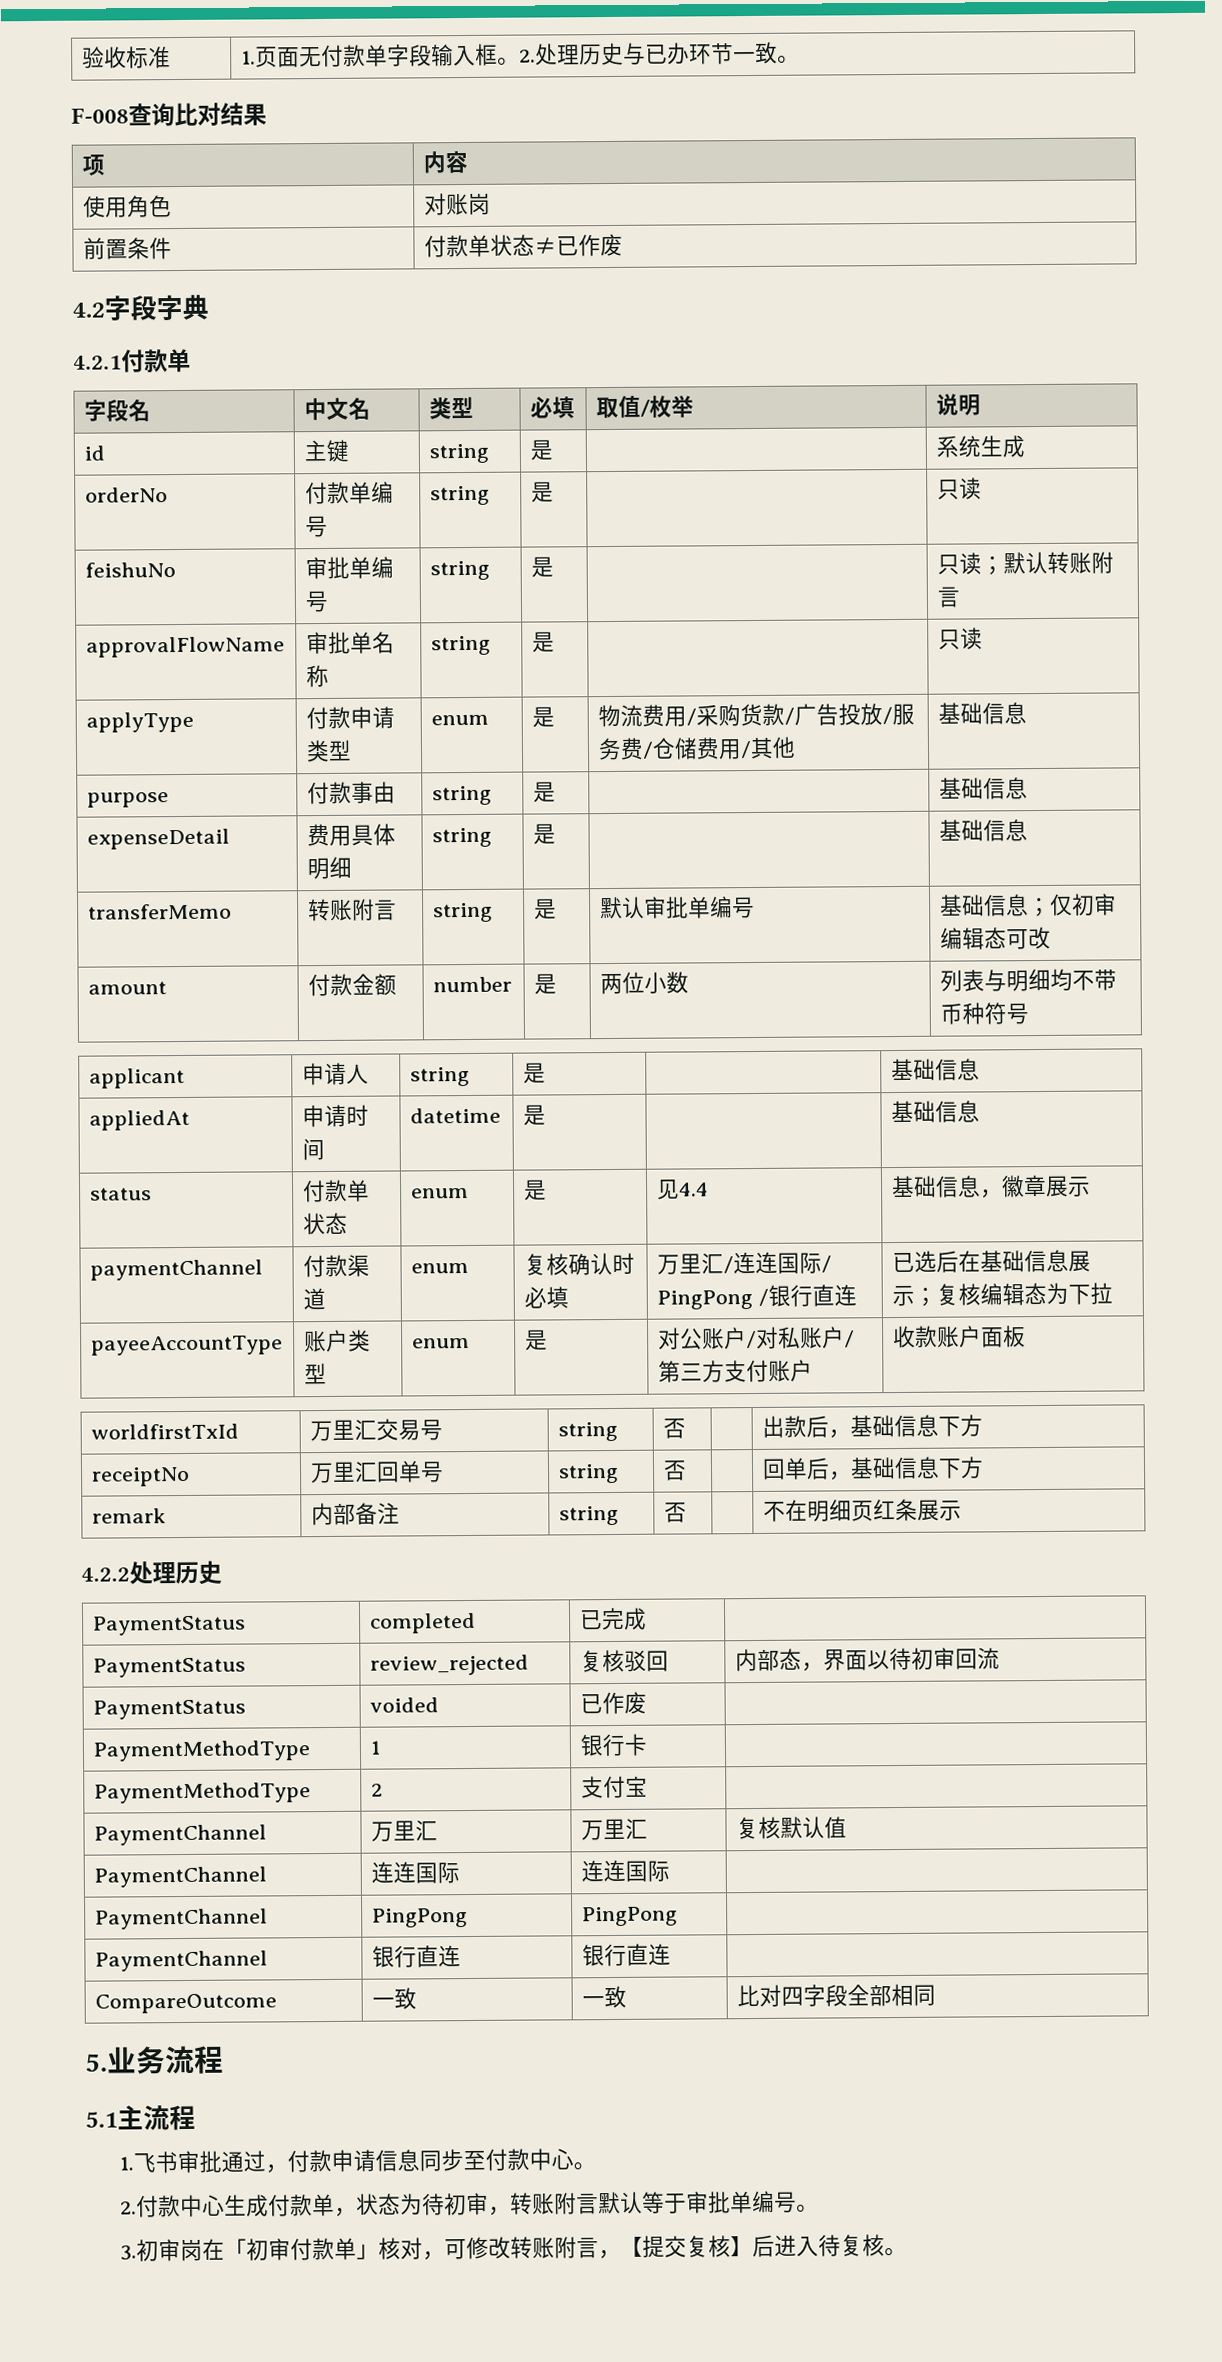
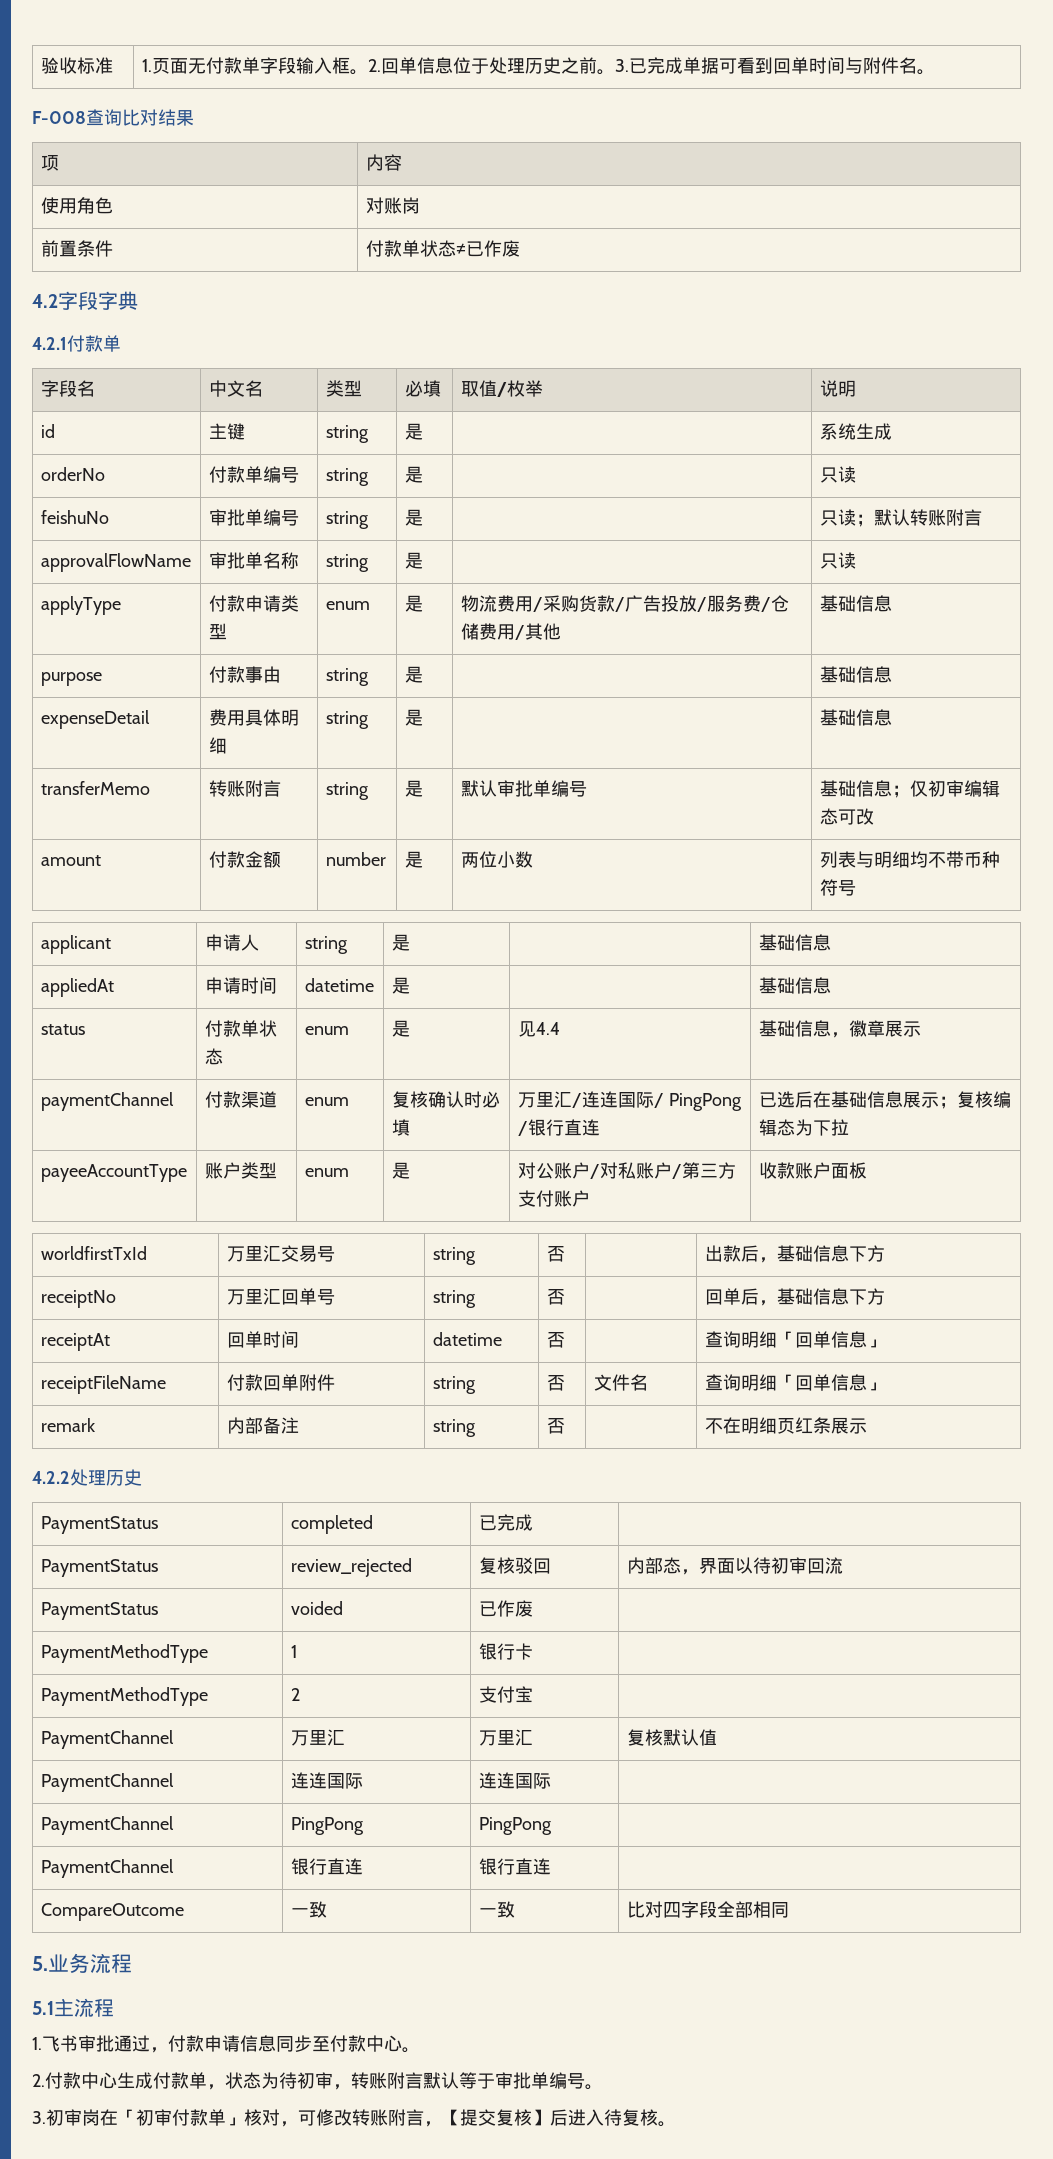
[534,41,778,66] 处理历史与已办环节一致 -> [380,57,917,75] 回单信息位于处理历史之前。3.已完成单据可看到回单时间与附件名
(984, 1467) none -> [40,1333,110,1351] [226,1331,299,1348] [432,1332,502,1346] [546,1332,565,1348] [704,1331,885,1348] [40,1375,166,1394] [226,1374,335,1391] [432,1376,476,1394] [546,1375,565,1391] [593,1374,648,1391] [704,1374,885,1391] // receiptAt | 回单时间 | datetime | 否 | | 查询明细「回单信息」 // receiptFileName | 付款回单附件 | string | 否 | 文件名 | 查询明细「回单信息」

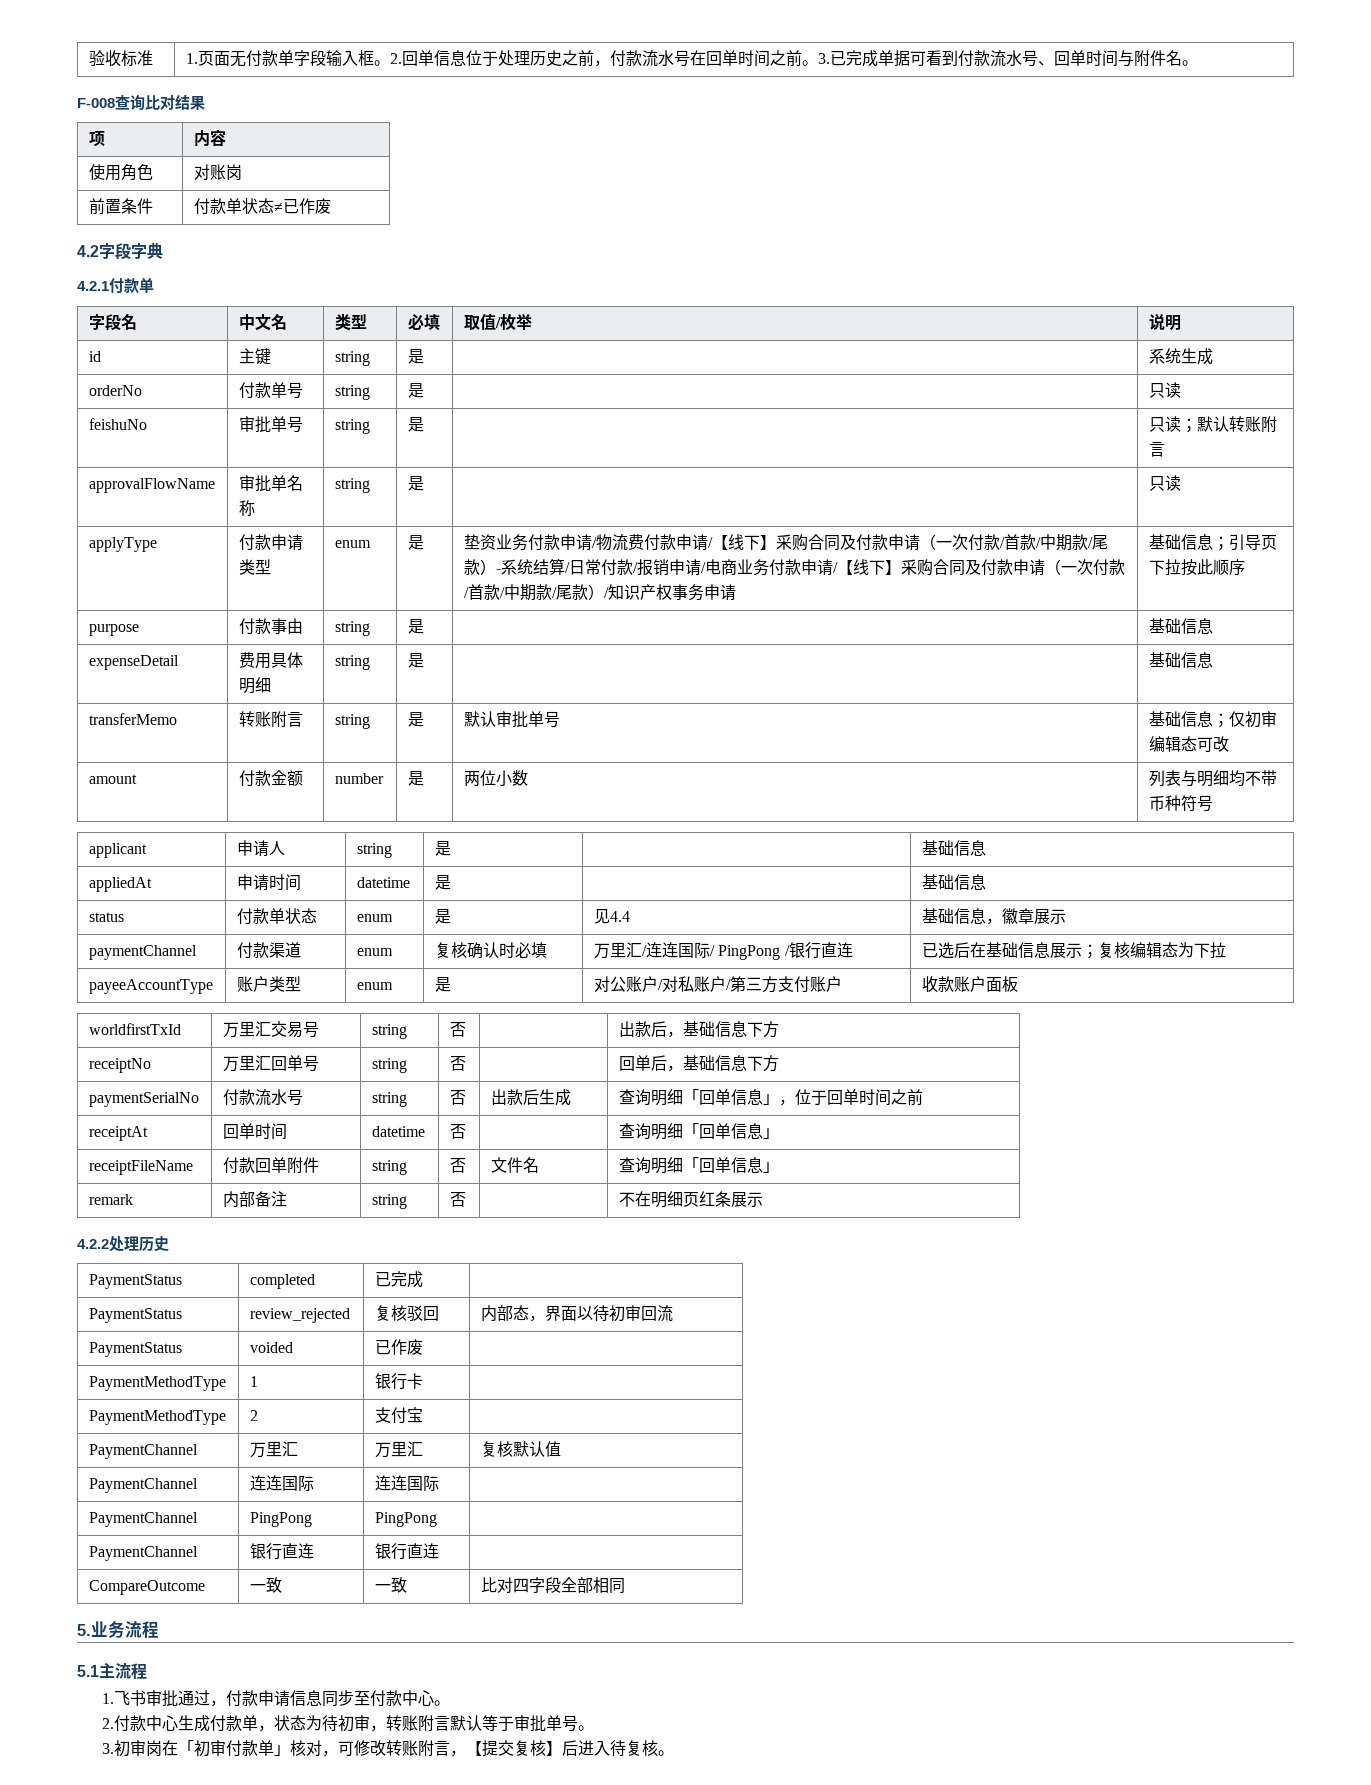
(597, 65) none -> [593,50,802,67] ，付款流水号在回单时间之前
(773, 65) none -> [957,50,1054,67] 付款流水号、
[262,466,281,483] 编 -> (287, 390) none
[262,509,281,526] 编 -> (287, 424) none
[460,595,789,612] [460,623,561,640] [819,595,892,612] 物流费用/采购货款/广告投放/服务费/仓储费用/其他 | 基础信息 -> [463,534,1108,551] [463,558,1125,576] [463,584,736,601] [1148,534,1277,551] [1148,559,1245,576] 垫资业务付款申请/物流费付款申请/【线下】采购合同及付款申请（一次付款/首款/中期款/尾款）-系统结算/日常付款/报销申请/电商业务付款申请/【线下】采购合同及付款申请（一次付款/首款/中期款/尾款）/知识产权事务申请 | 基础信息；引导页下拉按此顺序
[550,780,569,797] 编 -> (544, 719) none
(885, 1296) none -> [88,1092,199,1107] [222,1089,303,1106] [371,1092,407,1107] [449,1090,466,1105] [490,1089,571,1106] [618,1089,923,1106] // paymentSerialNo | 付款流水号 | string | 否 | 出款后生成 | 查询明细「回单信息」，位于回单时间之前
[549,2072,567,2089] 编 -> (563, 1723) none

